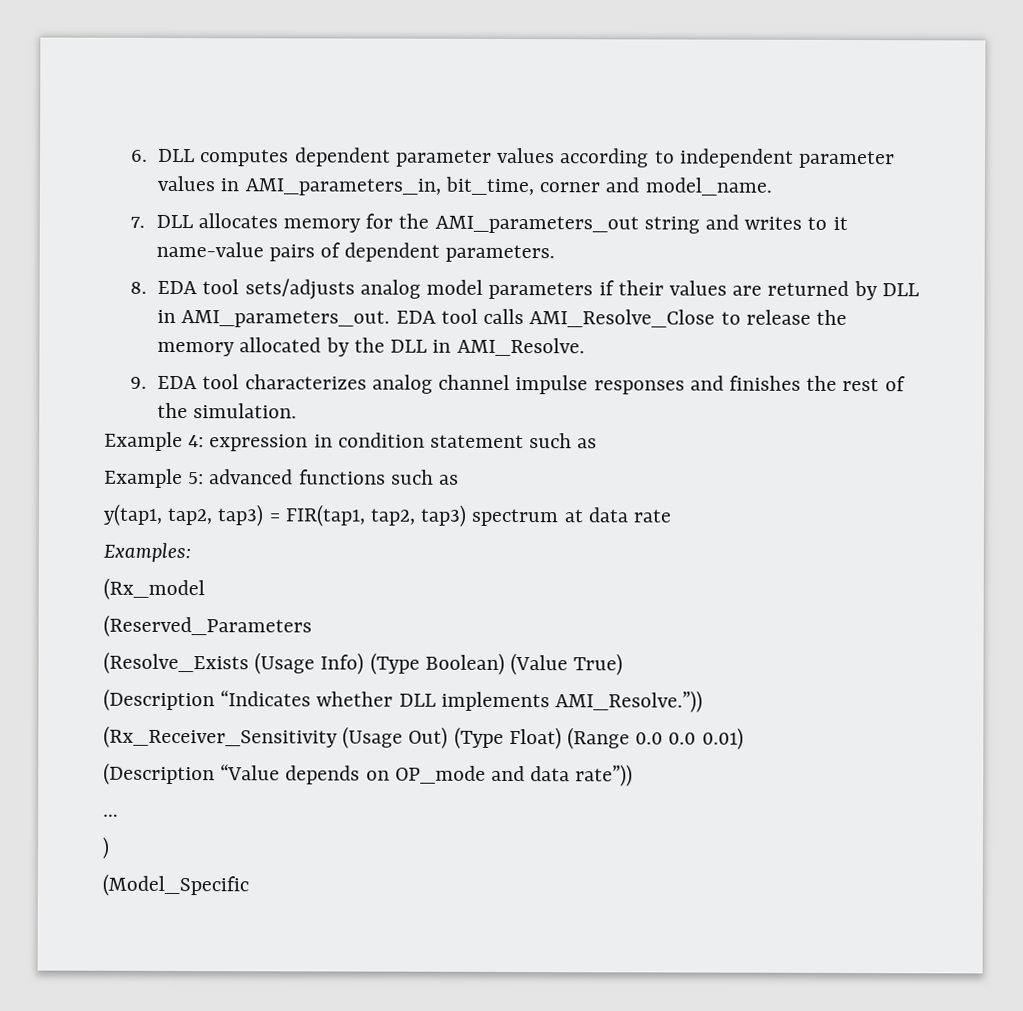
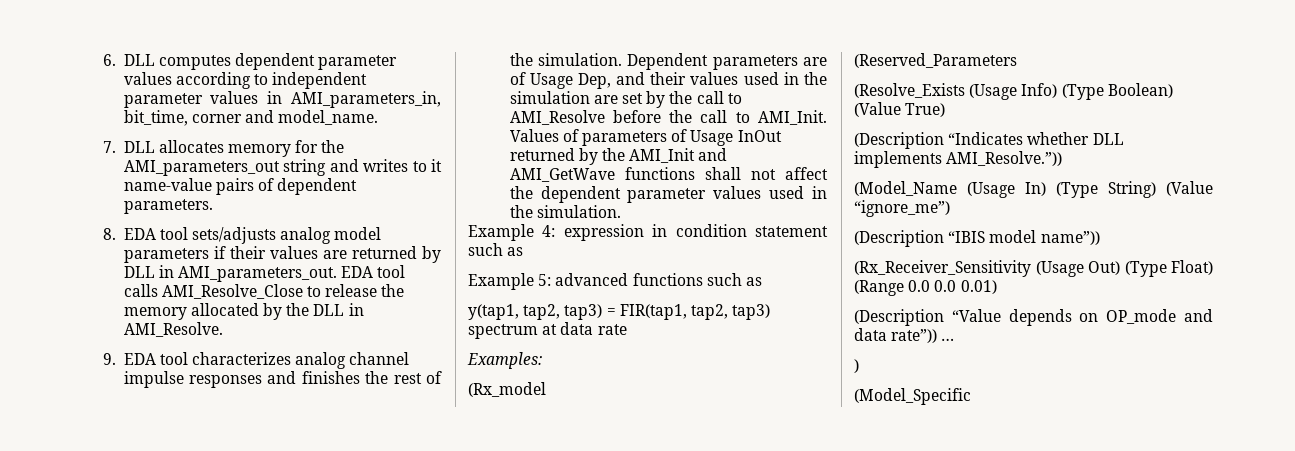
(298, 411) none -> [627,53,827,70] [509,72,827,89] [509,91,742,108] [509,110,827,125] [509,129,782,146] [509,148,728,165] [509,167,828,182] [509,186,827,203] [509,205,621,218] Dependent parameters are of Usage Dep, and their values used in the simulation are set by the call to AMI_Resolve before the call to AMI_Init. Values of parameters of Usage InOut returned by the AMI_Init and AMI_GetWave functions shall not affect the dependent parameter values used in the simulation.
(704, 701) none -> [854,181,1213,198] [854,200,950,217] [854,230,1100,247] // (Model_Name (Usage In) (Type String) (Value “ignore_me”) // (Description “IBIS model name”))
(634, 775) // -> (938, 336) none

